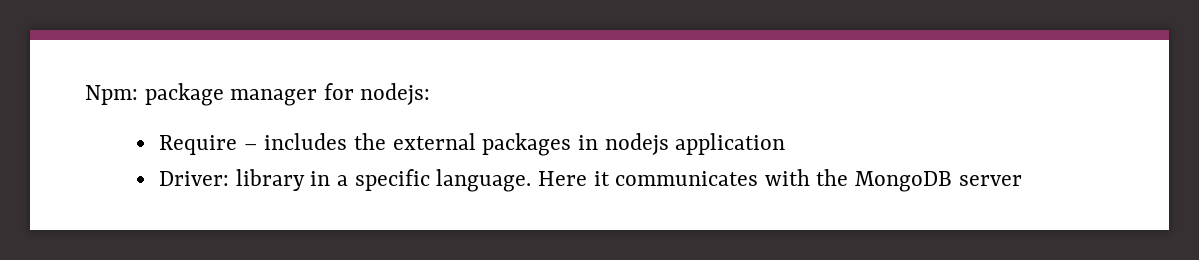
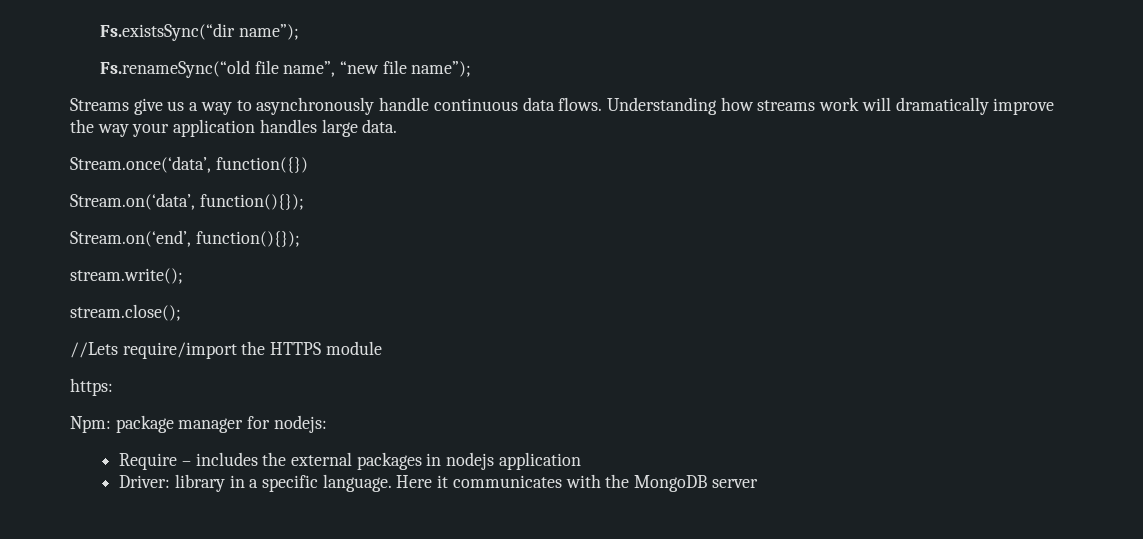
(85, 95) none -> [99,23,299,41] [99,60,472,78] [70,97,1055,115] [70,119,398,137] [70,156,308,173] [70,193,304,210] [70,230,300,247] [70,268,183,284] [70,304,181,321] [70,341,382,359] [70,378,113,396] Fs.existsSync(“dir name”); // Fs.renameSync(“old file name”, “new file name”); // Streams give us a way to asynchronously handle continuous data flows. Understanding how streams work will dramatically improve the way your application handles large data. // Stream.once(‘data’, function({}) // Stream.on(‘data’, function(){}); // Stream.on(‘end’, function(){}); // stream.write(); // stream.close(); // //Lets require/import the HTTPS module // https: //

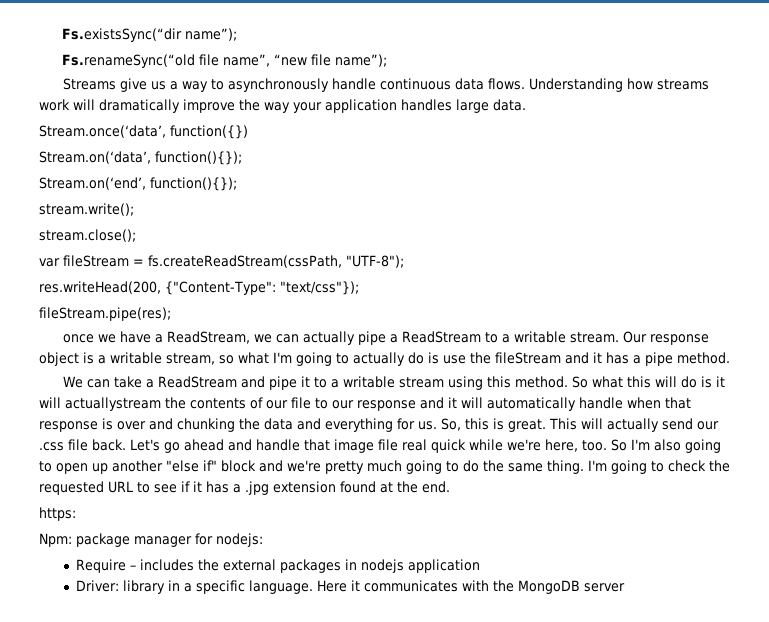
[70,341,382,359] //Lets require/import the HTTPS module -> [39,255,404,268] [39,281,359,295] [39,307,171,321] [63,331,710,345] [39,352,730,366] [63,376,726,390] [39,397,691,411] [39,418,719,432] [39,439,721,453] [39,460,730,474] [39,481,450,495] var fileStream = fs.createReadStream(cssPath, "UTF-8"); // res.writeHead(200, {"Content-Type": "text/css"}); // fileStream.pipe(res); // once we have a ReadStream, we can actually pipe a ReadStream to a writable stream. Our response object is a writable stream, so what I'm going to actually do is use the fileStream and it has a pipe method. // We can take a ReadStream and pipe it to a writable stream using this method. So what this will do is it will actuallystream the contents of our file to our response and it will automatically handle when that response is over and chunking the data and everything for us. So, this is great. This will actually send our .css file back. Let's go ahead and handle that image file real quick while we're here, too. So I'm also going to open up another "else if" block and we're pretty much going to do the same thing. I'm going to check the requested URL to see if it has a .jpg extension found at the end.

